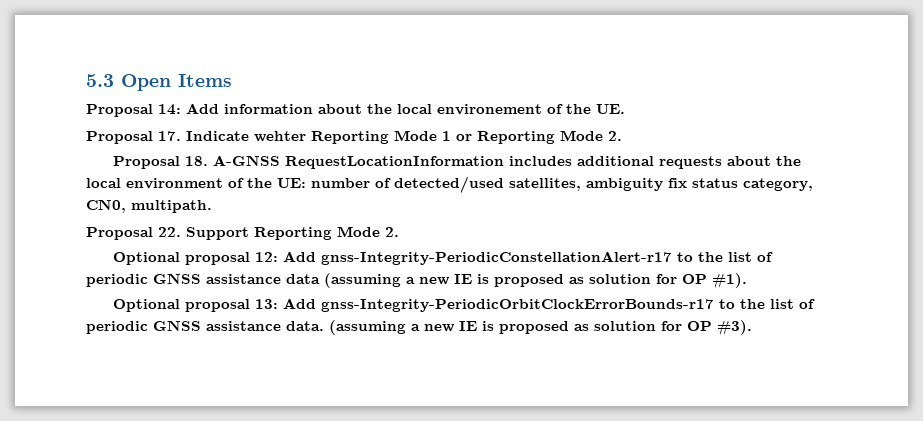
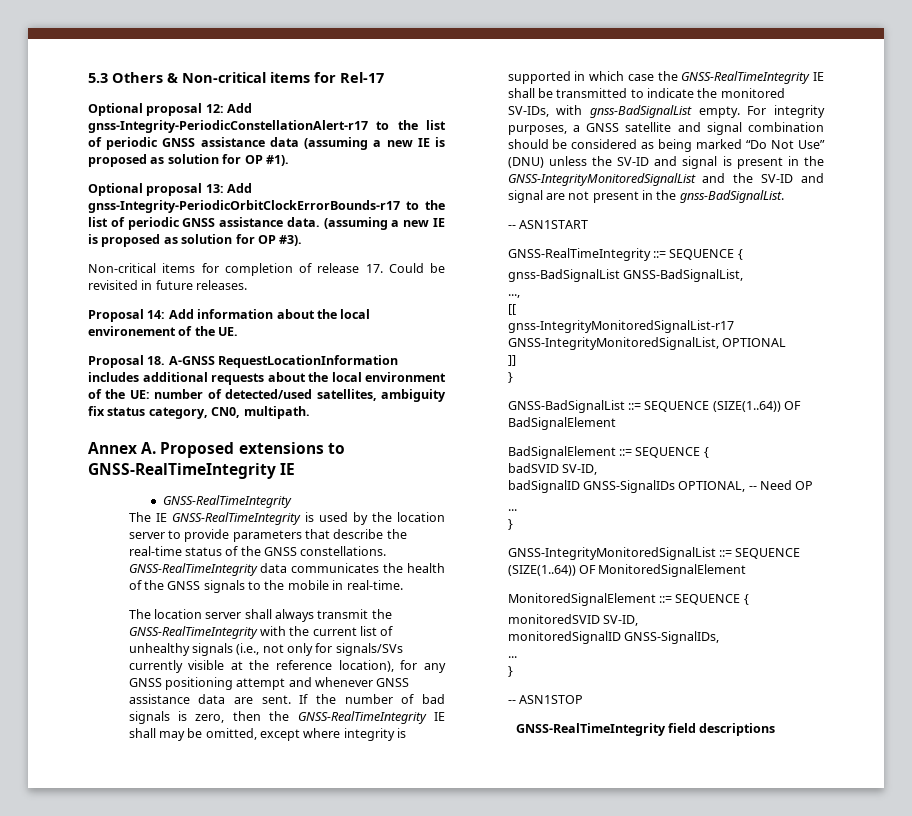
[121,74,232,91] [86,103,625,117] [86,130,622,144] [112,155,801,169] [86,176,813,193] [86,199,212,213] [86,226,399,240] Open Items // Proposal 14: Add information about the local environement of the UE. // Proposal 17. Indicate wehter Reporting Mode 1 or Reporting Mode 2. // Proposal 18. A-GNSS RequestLocationInformation includes additional requests about the local environment of the UE: number of detected/used satellites, ambiguity fix status category, CN0, multipath. // Proposal 22. Support Reporting Mode 2. -> [112,72,384,83] Others & Non-critical items for Rel-17
(752, 328) none -> [88,263,445,276] [88,280,248,290] [88,309,371,322] [88,326,239,336] [88,355,399,368] [88,372,446,385] [88,389,446,402] [88,406,310,419] [88,442,345,458] [88,463,296,479] [162,495,292,508] [128,512,445,525] [128,529,407,542] [128,546,387,556] [128,563,445,576] [128,580,403,593] [128,609,392,622] [128,626,394,639] [128,643,403,656] [128,660,446,673] [128,677,410,690] [128,694,445,704] [128,711,445,724] [128,728,407,741] [507,71,824,84] [507,88,785,98] [507,105,825,118] [507,122,824,135] [507,139,825,152] [507,156,824,169] [507,173,824,186] [507,190,784,203] [507,220,588,229] [507,248,743,261] [507,269,743,282] [507,294,520,298] [507,304,516,315] [507,320,734,333] [507,337,786,350] [507,355,516,366] [507,372,513,383] [507,400,802,413] [507,417,616,430] [507,446,709,459] [507,463,597,475] [507,480,814,493] [507,509,517,511] [507,519,513,530] [507,547,801,560] [507,564,747,577] [507,593,749,606] [507,614,638,626] [507,631,719,644] [507,656,517,658] [507,666,513,677] [507,695,583,704] [515,723,776,736] // Non-critical items for completion of release 17. Could be revisited in future releases. // Proposal 14: Add information about the local environement of the UE. // Proposal 18. A-GNSS RequestLocationInformation includes additional requests about the local environment of the UE: number of detected/used satellites, ambiguity fix status category, CN0, multipath. // Annex A. Proposed extensions to GNSS-RealTimeIntegrity IE // GNSS-RealTimeIntegrity // The IE GNSS-RealTimeIntegrity is used by the location server to provide parameters that describe the real-time status of the GNSS constellations. GNSS-RealTimeIntegrity data communicates the health of the GNSS signals to the mobile in real‑time. // The location server shall always transmit the GNSS-RealTimeIntegrity with the current list of unhealthy signals (i.e., not only for signals/SVs currently visible at the reference location), for any GNSS positioning attempt and whenever GNSS assistance data are sent. If the number of bad signals is zero, then the GNSS-RealTimeIntegrity IE shall may be omitted, except where integrity is supported in which case the GNSS-RealTimeIntegrity IE shall be transmitted to indicate the monitored SV-IDs, with gnss-BadSignalList empty. For integrity purposes, a GNSS satellite and signal combination should be considered as being marked “Do Not Use” (DNU) unless the SV-ID and signal is present in the GNSS-IntegrityMonitoredSignalList and the SV-ID and signal are not present in the gnss-BadSignalList. // -- ASN1START // GNSS-RealTimeIntegrity ::= SEQUENCE { // gnss-BadSignalList GNSS-BadSignalList, // ..., // [[ // gnss-IntegrityMonitoredSignalList-r17 GNSS-IntegrityMonitoredSignalList, OPTIONAL // ]] // } // GNSS-BadSignalList ::= SEQUENCE (SIZE(1..64)) OF BadSignalElement // BadSignalElement ::= SEQUENCE { // badSVID SV-ID, // badSignalID GNSS-SignalIDs OPTIONAL, -- Need OP // ... // } // GNSS-IntegrityMonitoredSignalList ::= SEQUENCE (SIZE(1..64)) OF MonitoredSignalElement // MonitoredSignalElement ::= SEQUENCE { // monitoredSVID SV-ID, // monitoredSignalID GNSS-SignalIDs, // ... // } // -- ASN1STOP // GNSS-RealTimeIntegrity field descriptions

